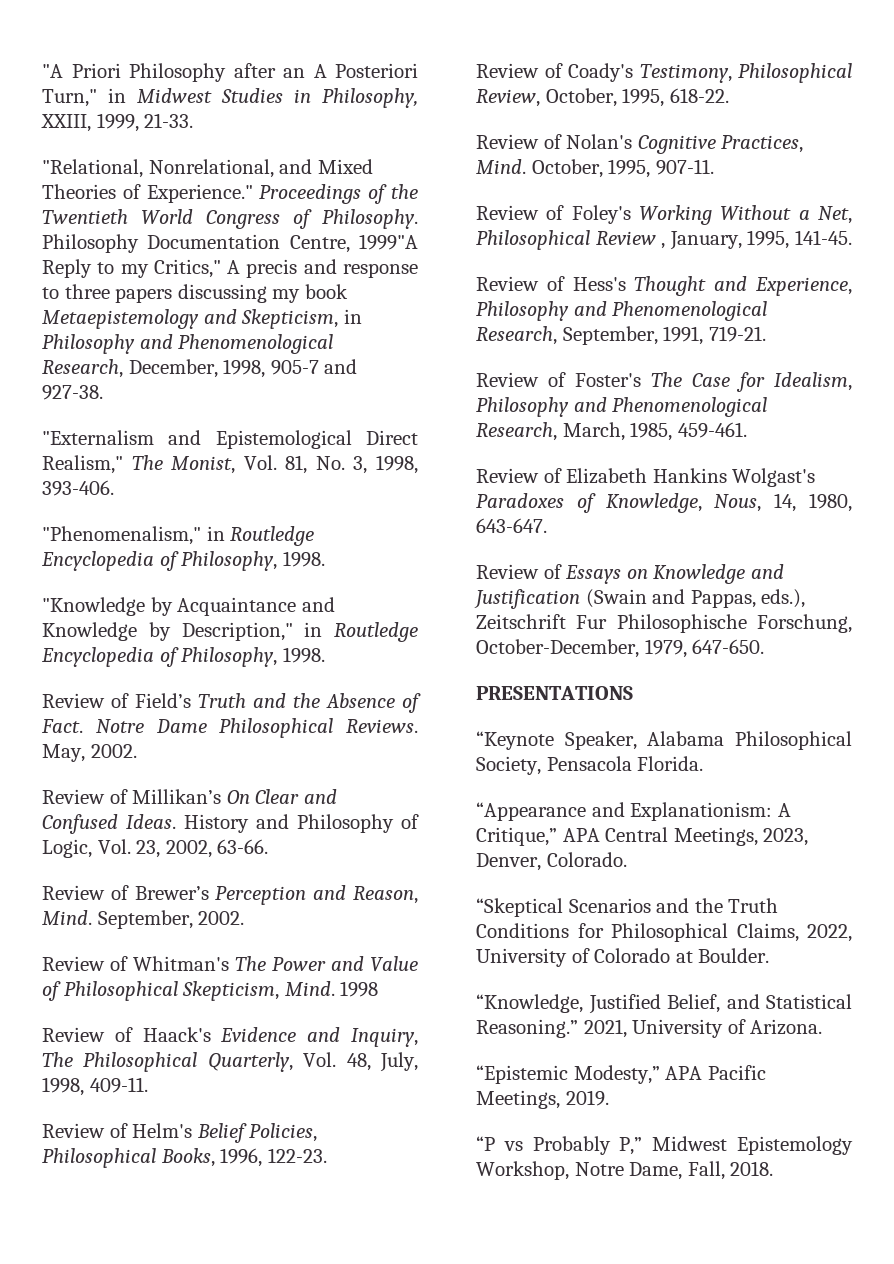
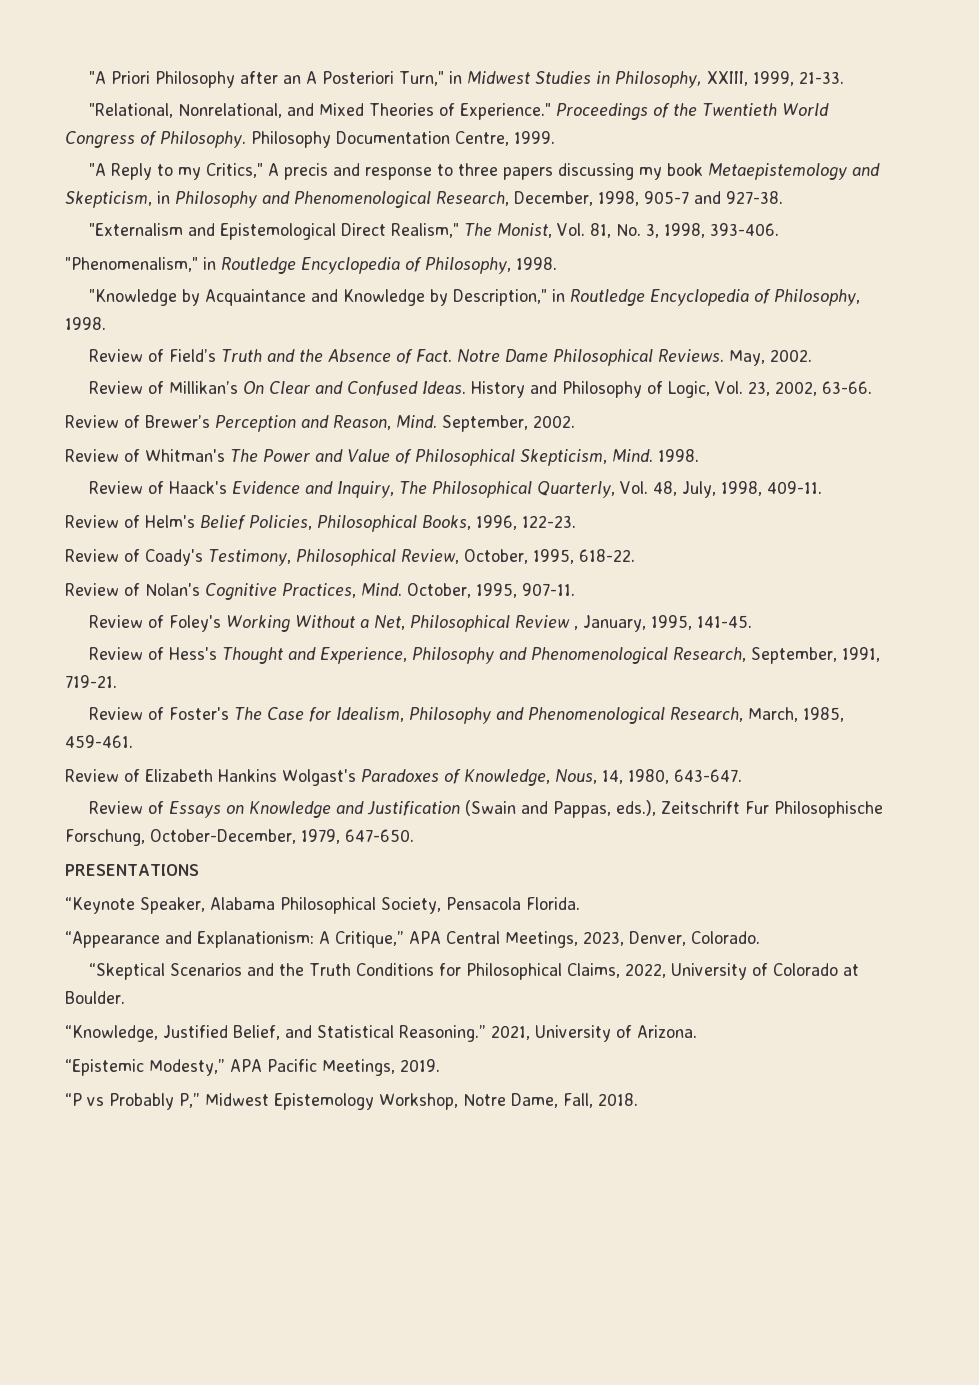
[358,234,418,250] 1999"A -> [514,131,555,144] [88,163,106,176] 1999. // "A
[340,981,379,997] 1998 -> [657,449,699,462] 1998.

